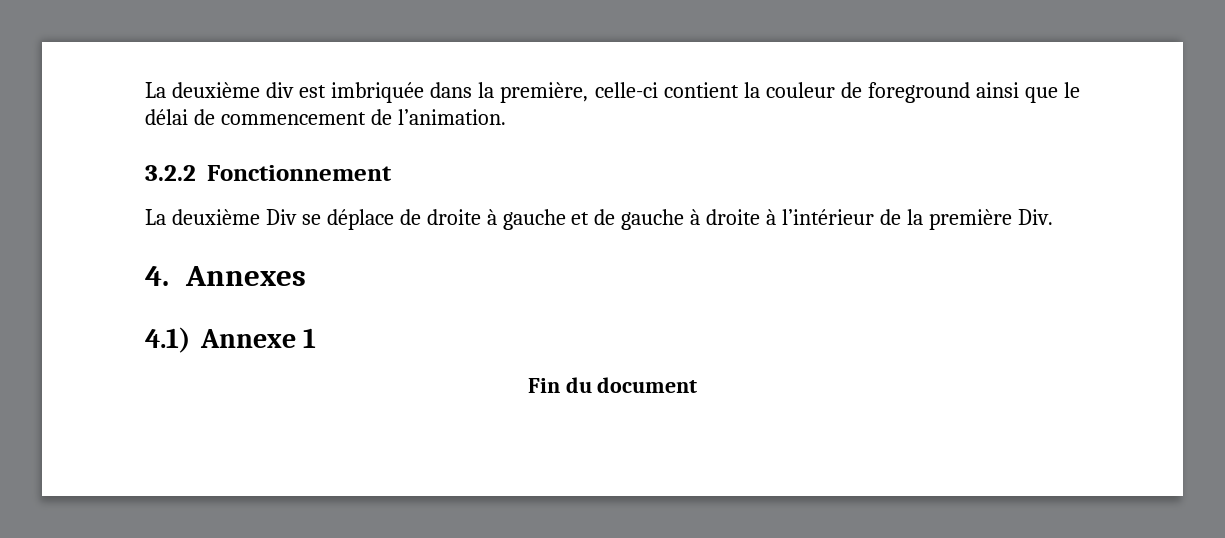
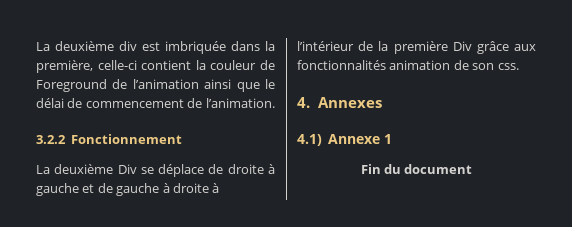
[867,82,970,103] foreground -> [36,79,199,92] Foreground de l’animation
[1017,209,1053,225] Div. -> [452,41,536,54] [297,60,519,70] Div grâce aux fonctionnalités animation de son css.

